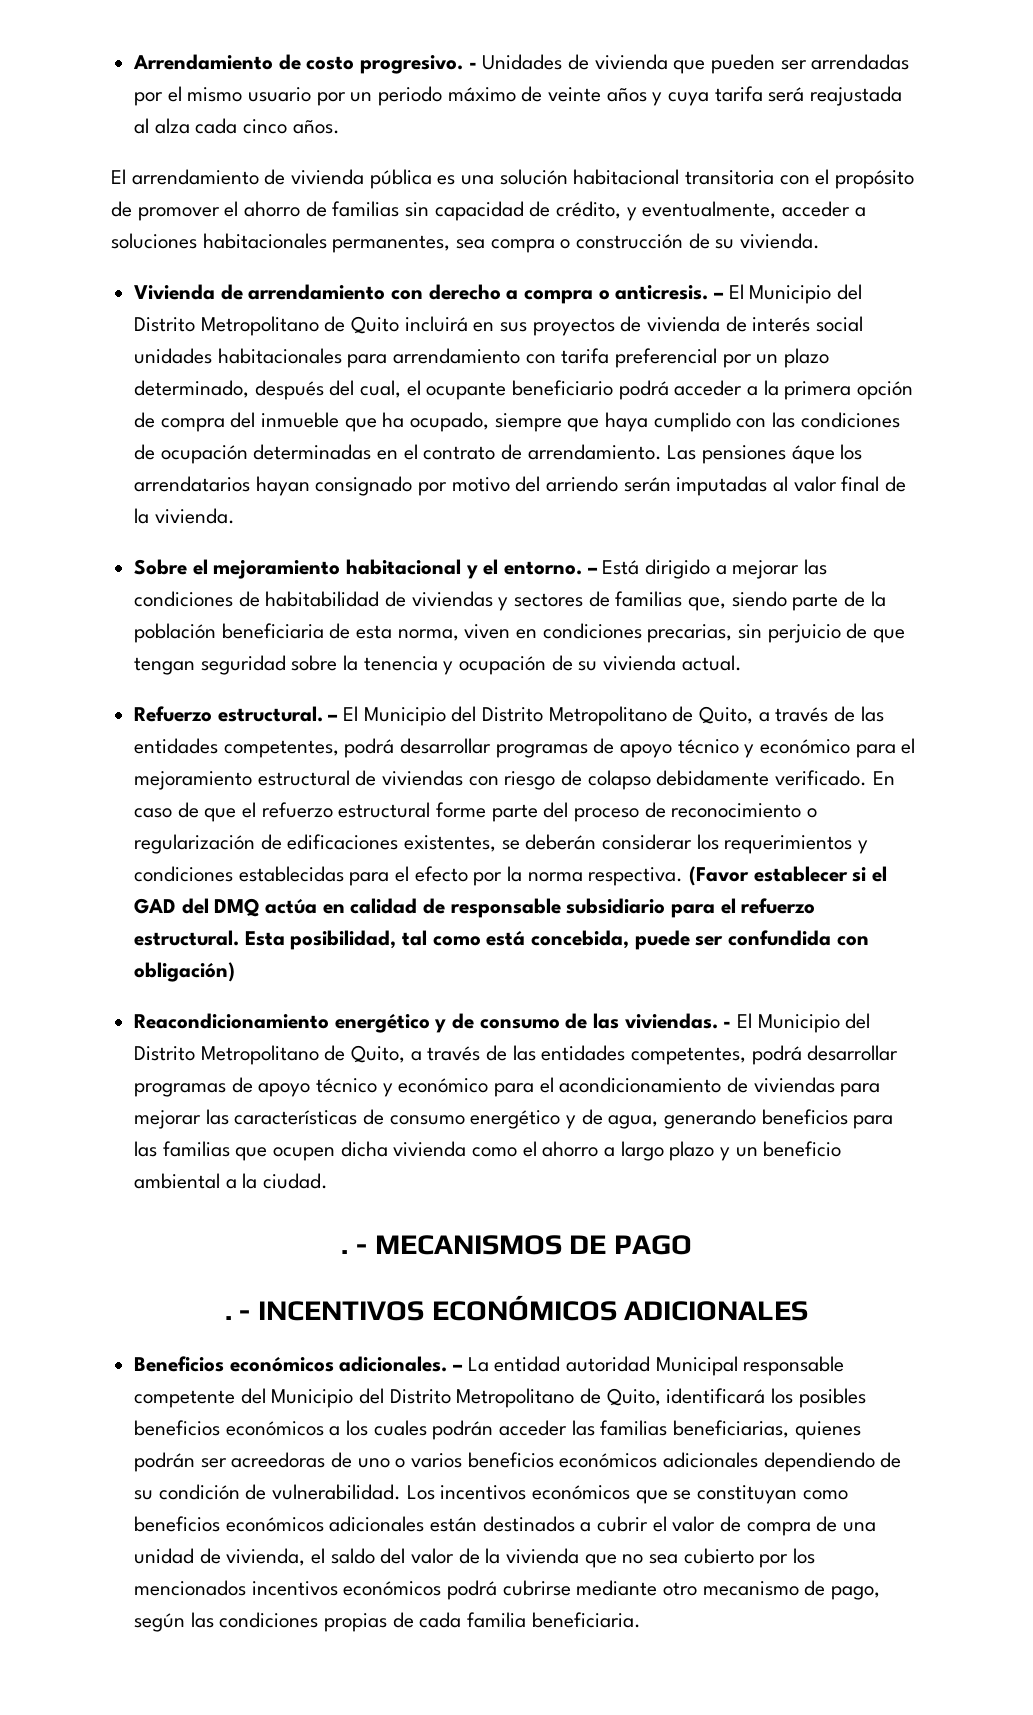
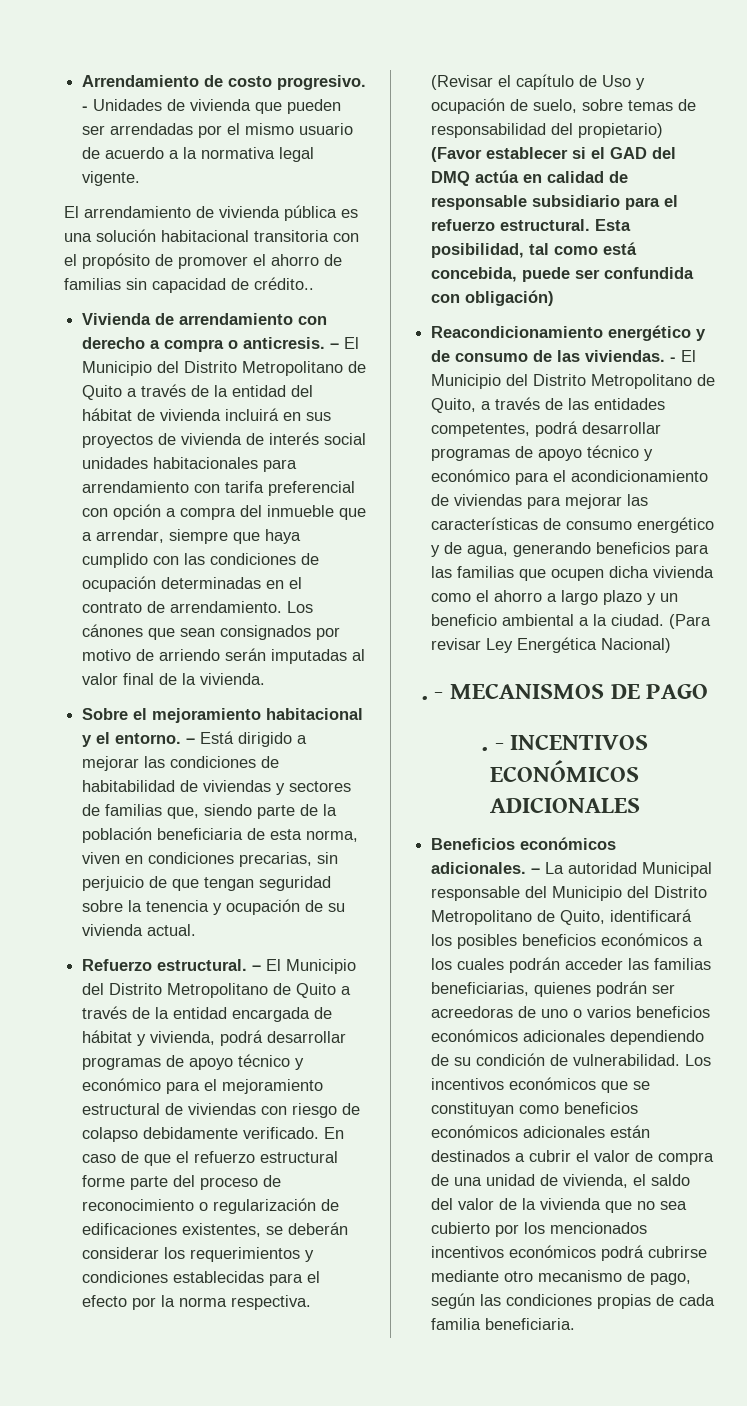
[316,86,903,106] [134,118,340,134] por un periodo máximo de veinte años y cuya tarifa será reajustada al alza cada cinco años. -> [82,147,315,162] [82,171,141,186] de acuerdo a la normativa legal vigente.
[556,201,866,221] [111,233,821,253] crédito, y eventualmente, acceder a soluciones habitacionales permanentes, sea compra o construcción de su vivienda. -> [254,277,314,290] crédito..
(400, 325) none -> [127,384,314,397] [82,408,222,421] a través de la entidad del hábitat de vivienda
[722,348,830,368] [134,380,914,400] [134,412,156,428] por un plazo determinado, después del cual, el ocupante beneficiario podrá acceder a la primera opción de -> [82,504,177,520] con opción a
[382,412,490,432] ha ocupado, -> [82,529,165,543] a arrendar,
[667,444,863,464] [134,476,413,496] Las pensiones áque los arrendatarios hayan consignado -> [287,601,314,613] [82,624,312,640] Los cánones que sean consignados
[515,476,541,492] del -> [136,649,155,661] de
[699,706,884,724] [134,738,339,758] Quito, a través de las entidades competentes, -> [296,983,352,998] [82,1006,333,1022] [82,1030,216,1046] Quito a través de la entidad encargada de hábitat y vivienda,
(684, 876) none -> [431,74,646,90] [431,98,697,114] [431,123,664,138] (Revisar el capítulo de Uso y ocupación de suelo, sobre temas de responsabilidad del propietario)
(329, 1181) none -> [669,614,712,629] [431,637,672,653] (Para revisar Ley Energética Nacional)
[494,1356,561,1372] entidad -> (565, 868) none
[134,1390,236,1408] competente -> (521, 893) none

